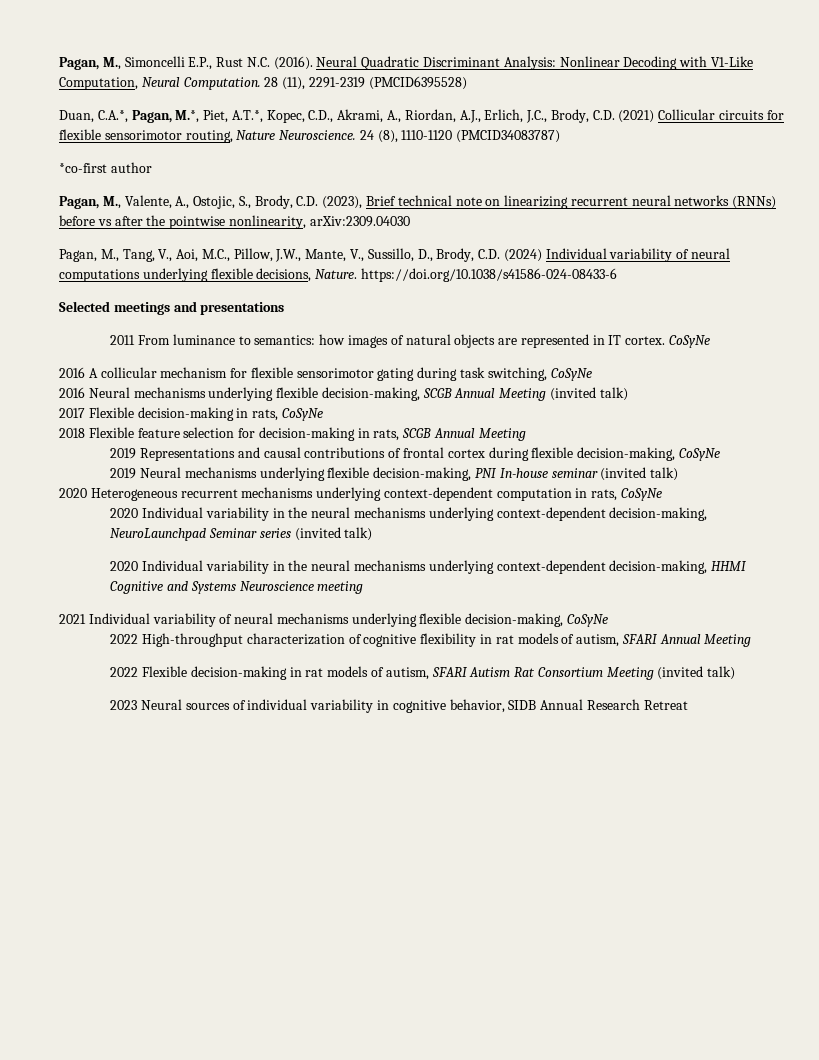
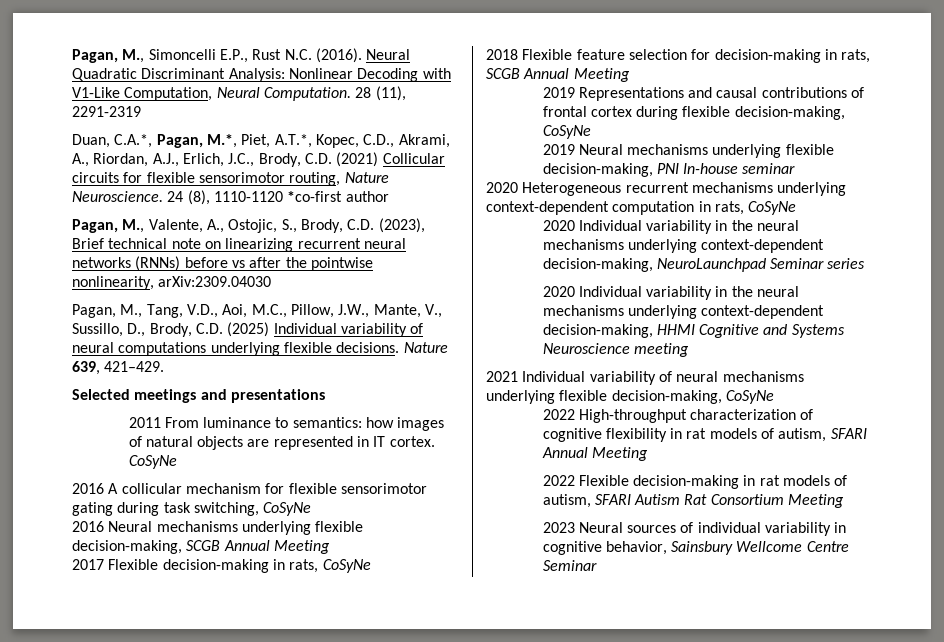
[368,76,467,90] (PMCID6395528) -> (141, 111) none
[456,130,561,143] (PMCID34083787) // -> (283, 196) none
[158,249,173,262] V., -> [186,304,218,318] V.D.,
[503,249,542,262] (2024) -> [227,322,270,337] (2025)
[256,268,617,282] decisions, Nature. https://doi.org/10.1038/s41586-024-08433-6 -> [336,342,448,353] [72,361,165,375] decisions. Nature 639, 421–429.
[550,387,628,401] (invited talk) -> (330, 547) none
[600,467,679,481] (invited talk) -> (796, 168) none
[294,527,373,541] (invited talk) -> (866, 263) none
[657,666,736,680] (invited talk) -> (845, 501) none
[508,699,688,710] SIDB Annual Research Retreat -> [671,541,849,555] [542,560,597,571] Sainsbury Wellcome Centre Seminar

